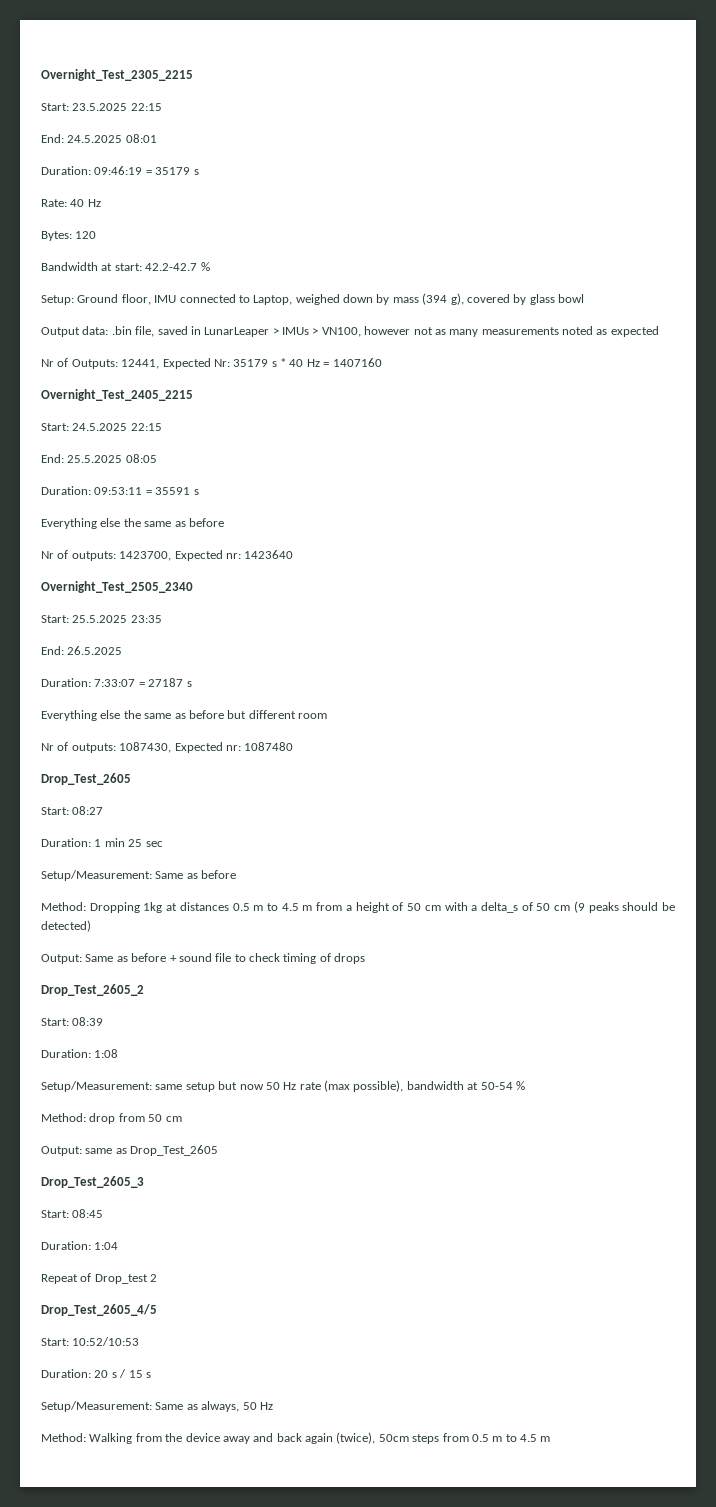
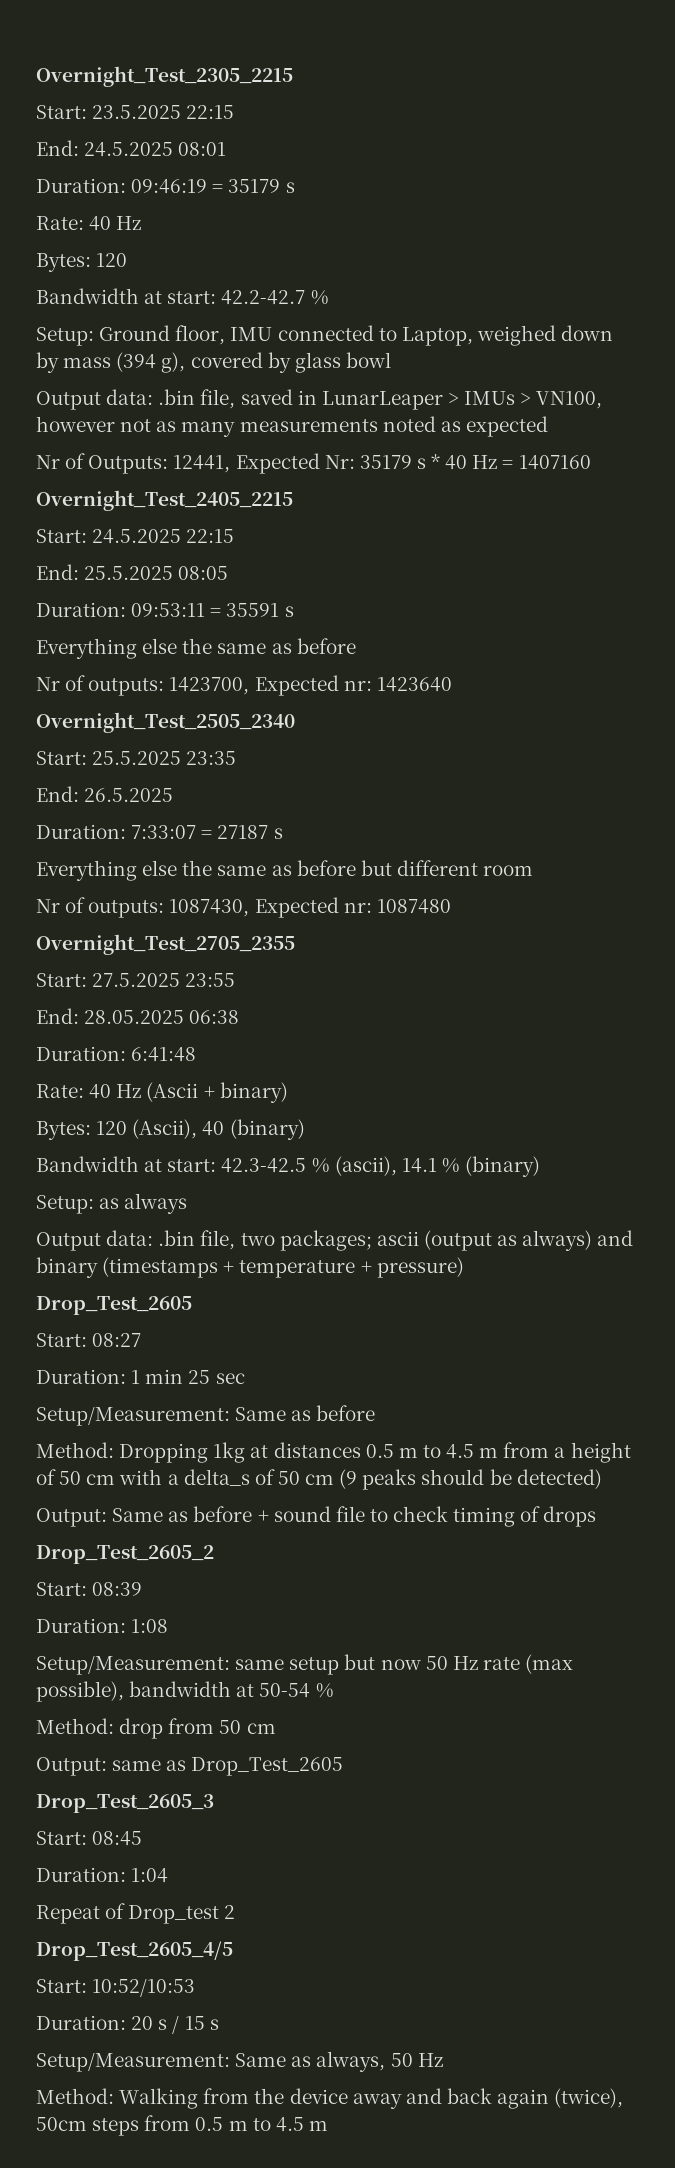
(294, 746) none -> [36,934,295,955] [36,973,236,987] [36,1008,240,1024] [36,1046,197,1062] [36,1082,288,1103] [36,1119,305,1140] [36,1156,541,1177] [36,1193,188,1214] [36,1230,634,1251] [36,1257,464,1278] // Overnight_Test_2705_2355 // Start: 27.5.2025 23:55 // End: 28.05.2025 06:38 // Duration: 6:41:48 // Rate: 40 Hz (Ascii + binary) // Bytes: 120 (Ascii), 40 (binary) // Bandwidth at start: 42.3-42.5 % (ascii), 14.1 % (binary) // Setup: as always // Output data: .bin file, two packages; ascii (output as always) and binary (timestamps + temperature + pressure)

